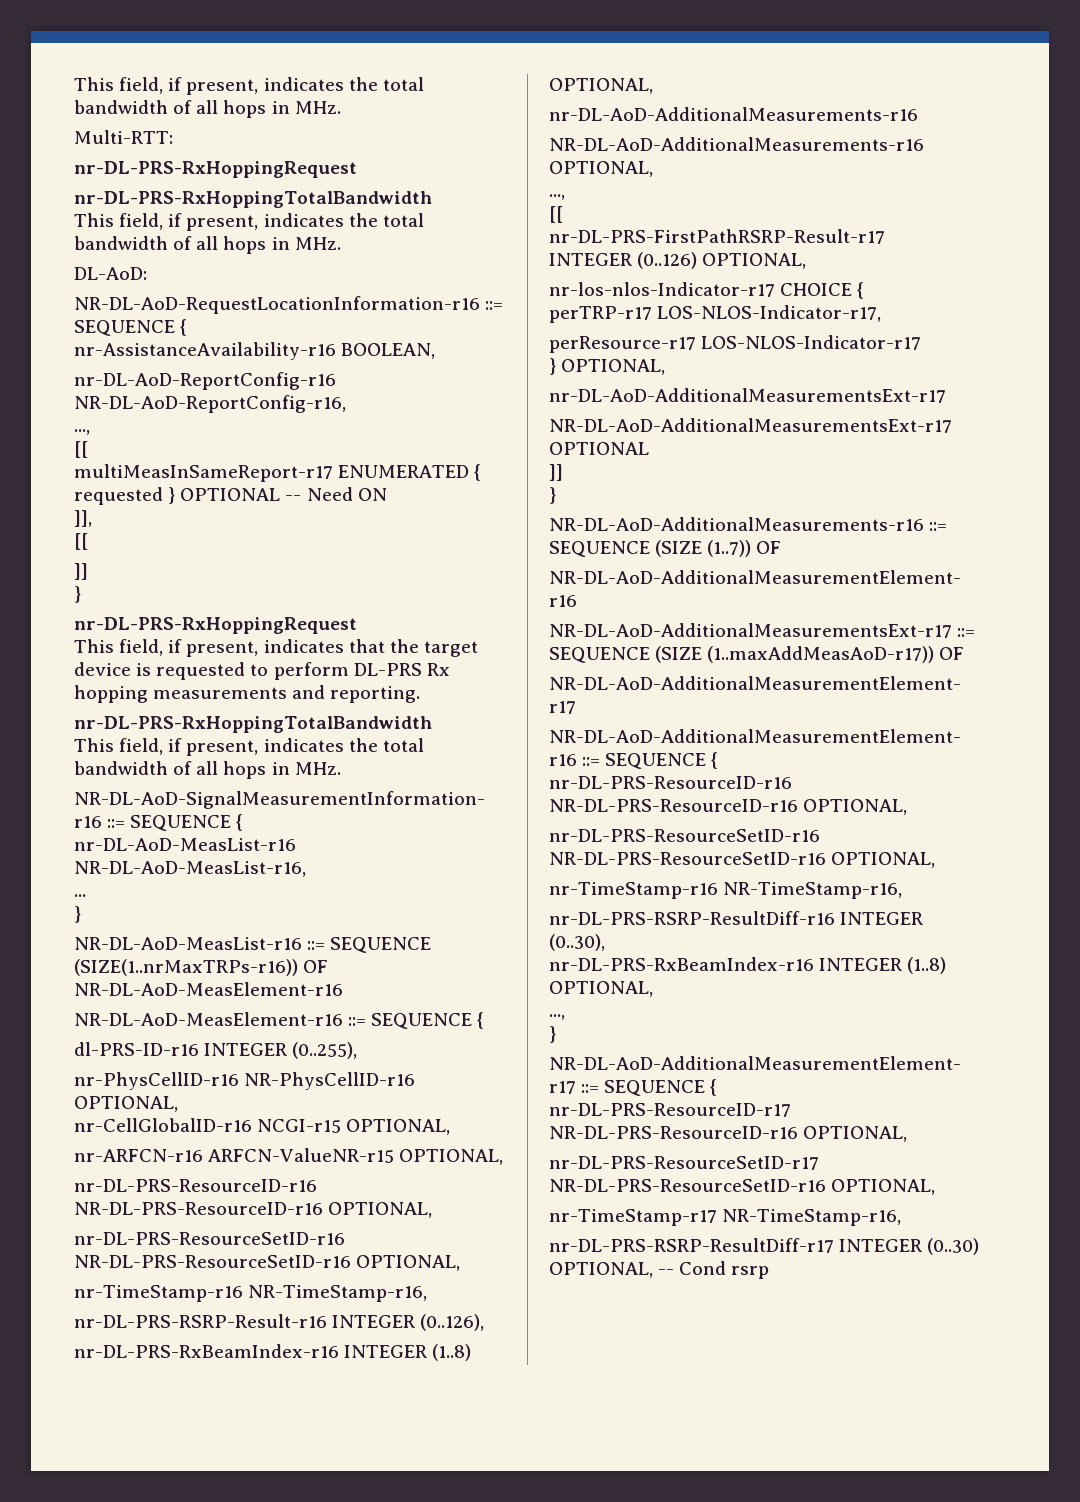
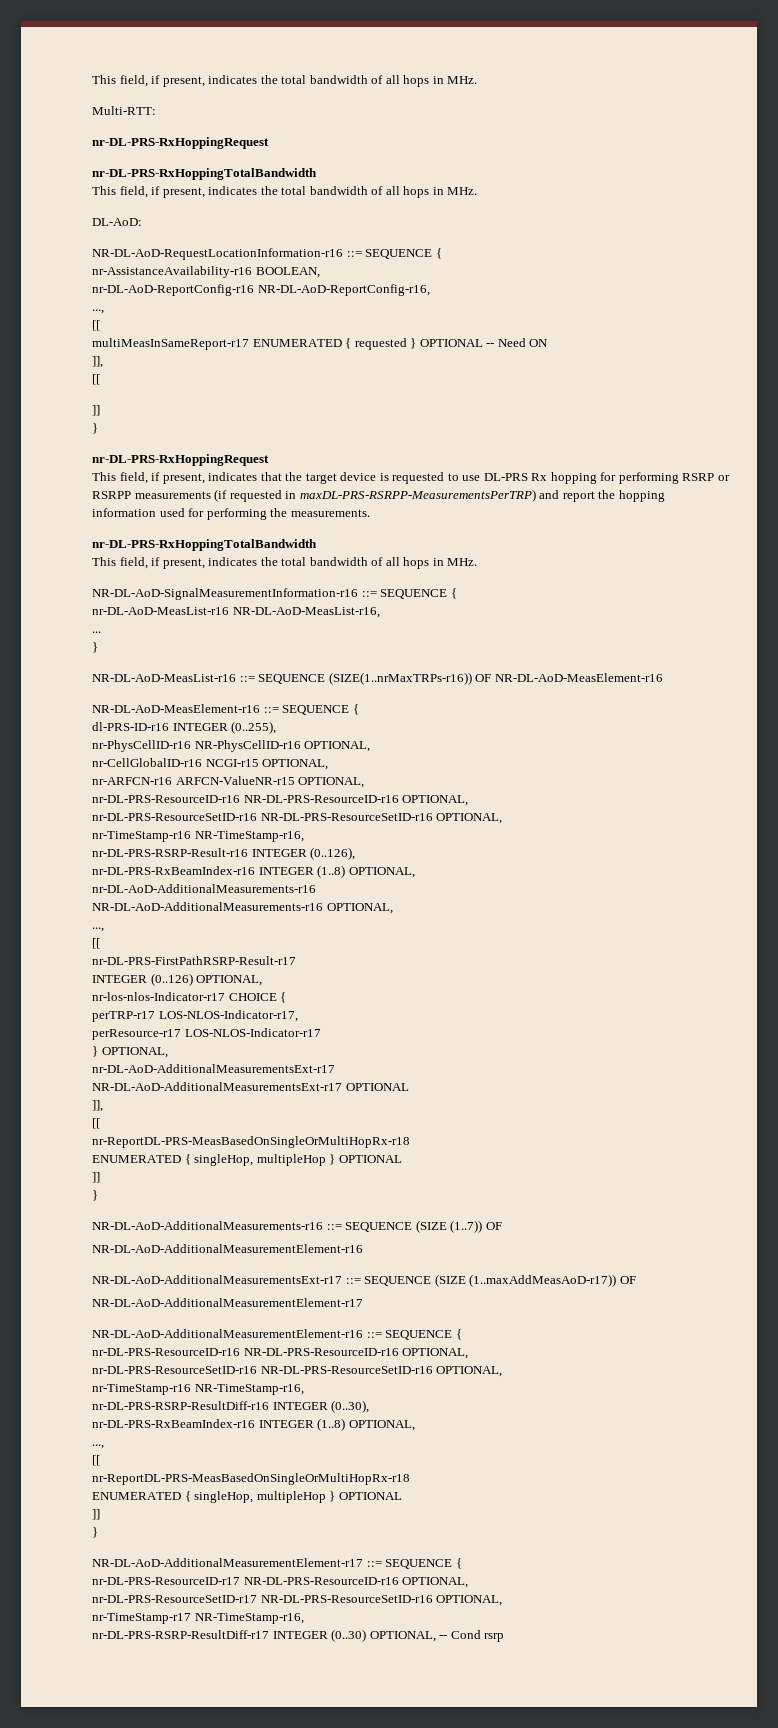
[273,662,349,680] perform -> [462,475,481,481] use
[153,685,421,703] measurements and reporting. -> [600,472,730,484] [92,489,665,502] [92,508,370,520] for performing RSRP or RSRPP measurements (if requested in maxDL-PRS-RSRPP-MeasurementsPerTRP) and report the hopping information used for performing the measurements.
(649, 448) none -> [92,1100,103,1112] [92,1118,100,1129] [92,1136,410,1148] [92,1154,402,1166] // ]], // [[ // nr-ReportDL-PRS-MeasBasedOnSingleOrMultiHopRx-r18 // ENUMERATED { singleHop, multipleHop } OPTIONAL
(565, 1017) none -> [92,1455,100,1466] [92,1473,410,1485] [92,1491,402,1503] [92,1509,100,1520] // [[ // nr-ReportDL-PRS-MeasBasedOnSingleOrMultiHopRx-r18 // ENUMERATED { singleHop, multipleHop } OPTIONAL // ]]

